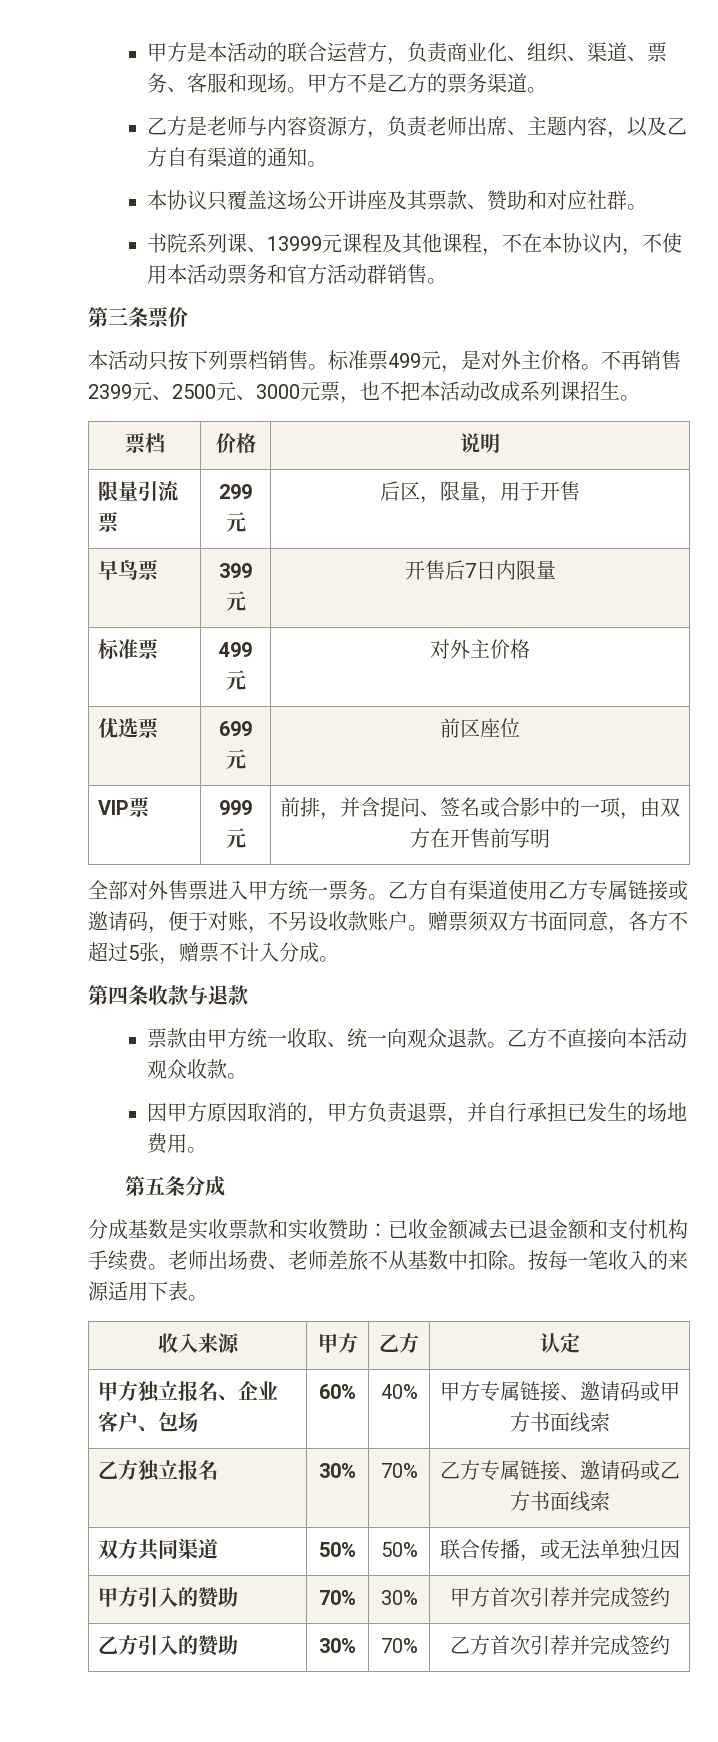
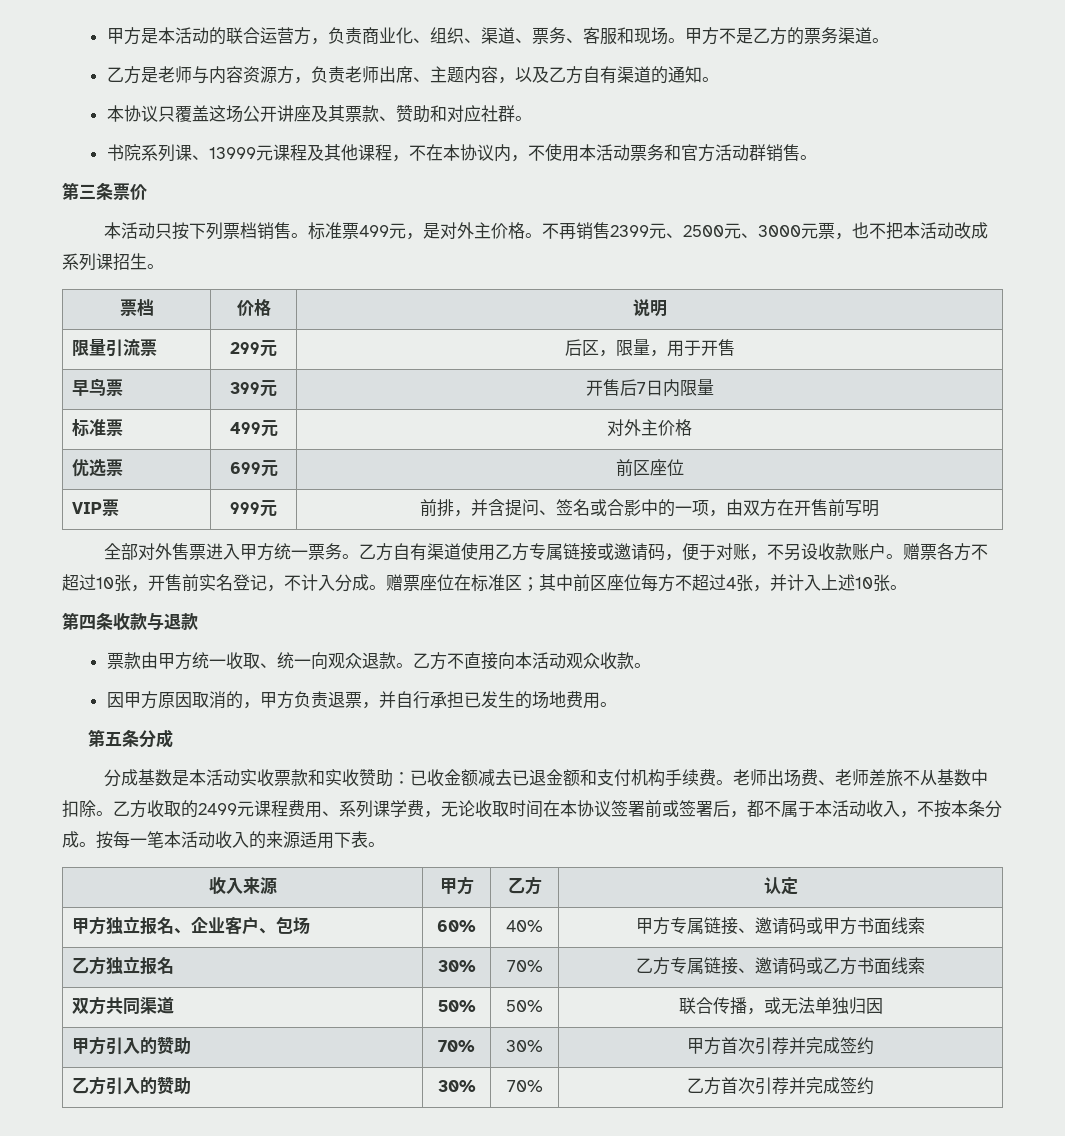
[468,911,688,934] [88,942,319,965] 须双方书面同意，各方不超过5张，赠票不计入分成 -> [937,543,989,561] [62,574,890,592] 各方不超过10张，开售前实名登记，不计入分成。赠票座位在标准区；其中前区座位每方不超过4张，并计入上述10张
(188, 1229) none -> [189,769,241,786] 本活动
(528, 1267) none -> [113,800,1002,818] [62,831,96,848] 乙方收取的2499元课程费用、系列课学费，无论收取时间在本协议签署前或签署后，都不属于本活动收入，不按本条分成。
(608, 1259) none -> [164,831,215,848] 本活动

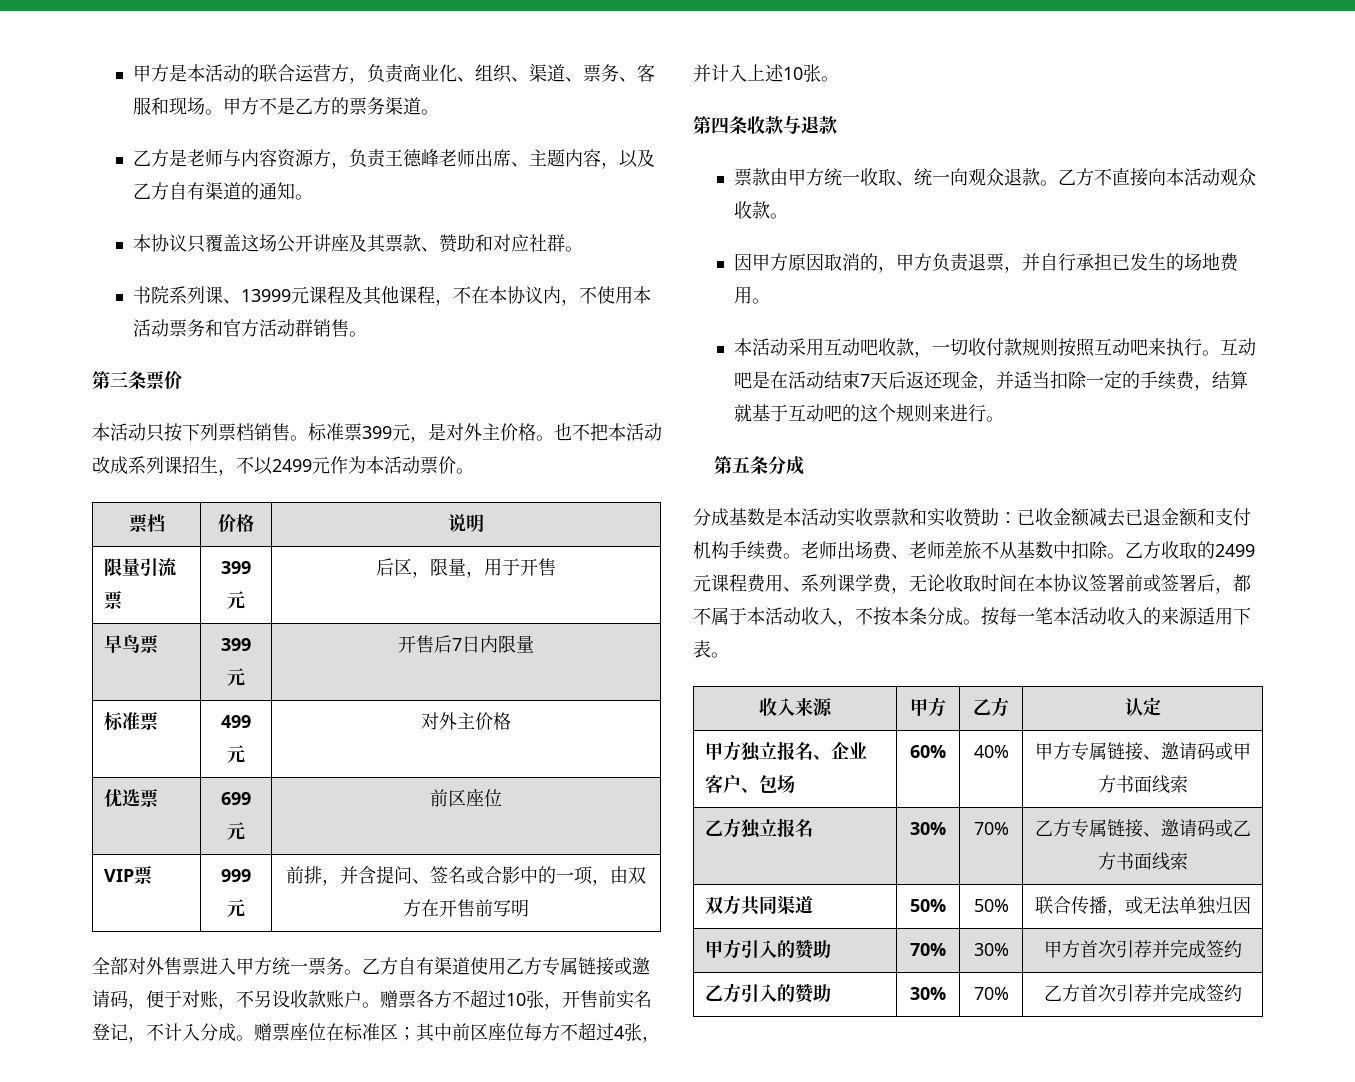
(345, 74) none -> [384,149,439,167] 王德峰
[359,225,390,237] 499 -> [362,426,392,439] 399
[542,222,853,240] 不再销售2399元、2500元、3000元票， -> (554, 438) none
(147, 261) none -> [218,456,456,476] ，不以2499元作为本活动票价
[230,342,260,354] 299 -> [221,561,251,574] 399
(617, 704) none -> [733,338,1256,358] [733,370,1248,391] [733,404,1004,422] // 本活动采用互动吧收款，一切收付款规则按照互动吧来执行。互动吧是在活动结束7天后返还现金，并适当扣除一定的手续费，结算就基于互动吧的这个规则来进行。

